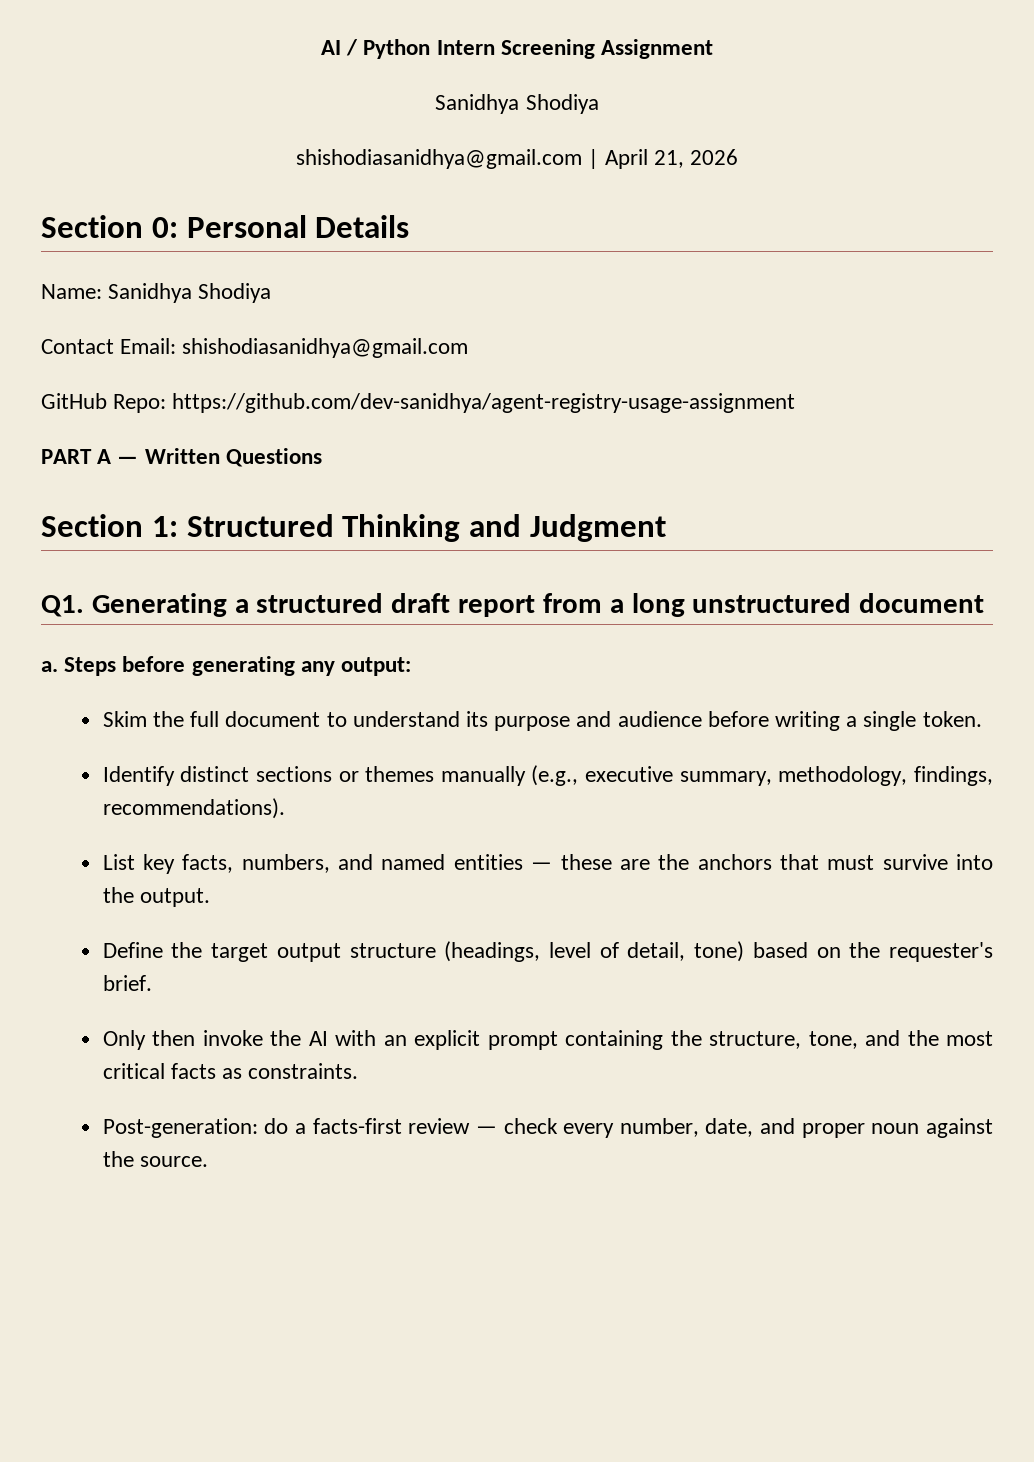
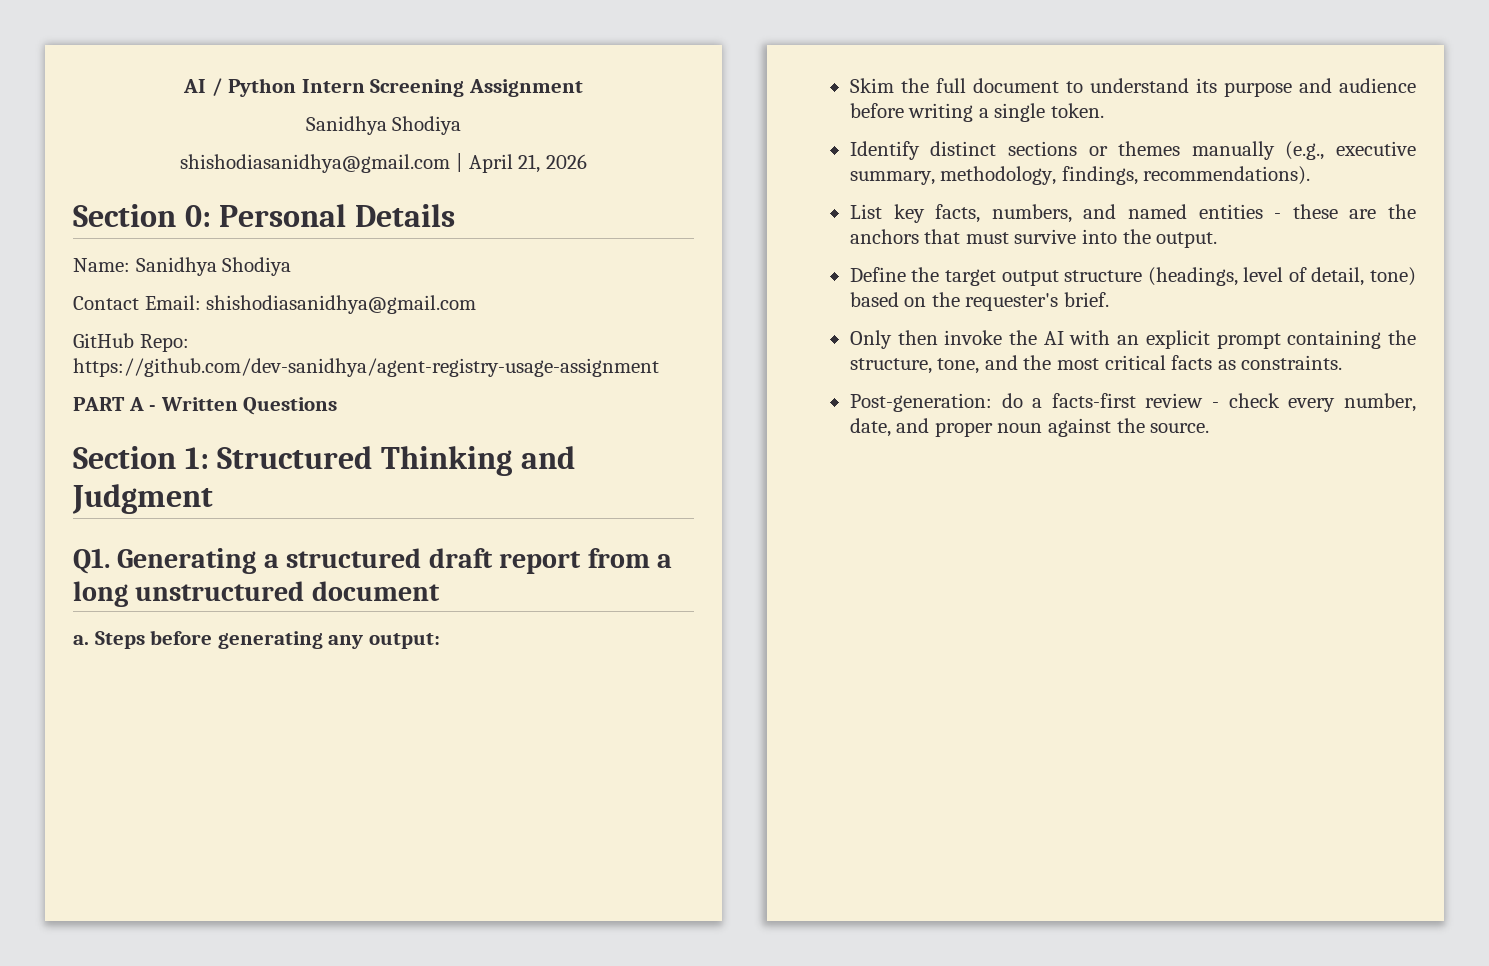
[117,456,139,464] — -> [149,405,157,411] -
[531,862,553,870] — -> [1274,213,1282,219] -
[475,1126,497,1134] — -> [1212,402,1220,408] -

